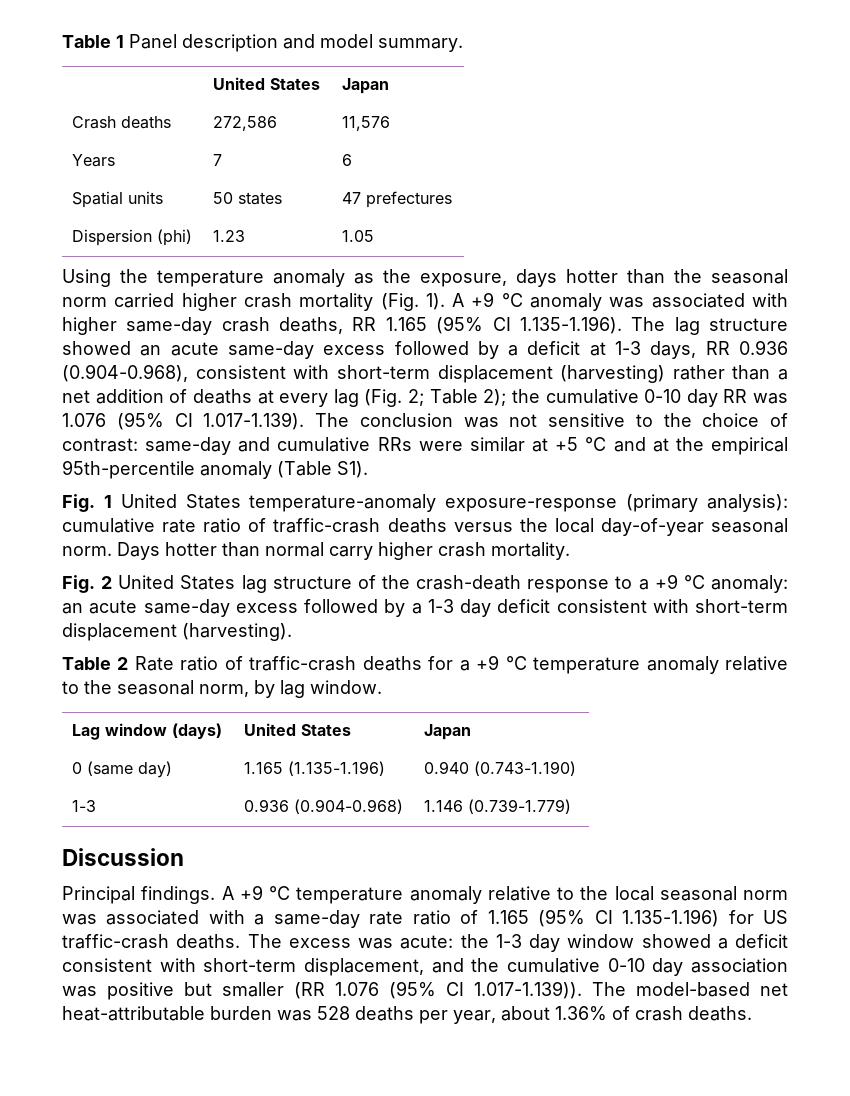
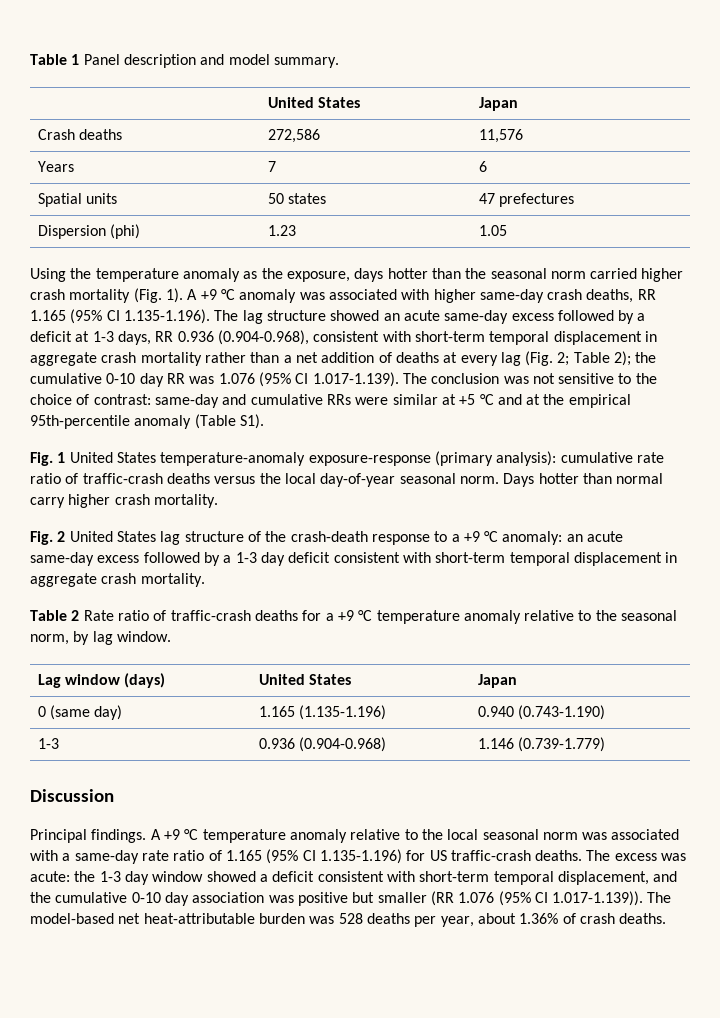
[437,365,666,383] displacement (harvesting) -> [489,331,657,345] [30,352,202,366] temporal displacement in aggregate crash mortality
[62,623,292,641] displacement (harvesting). -> [509,552,678,566] [30,573,205,587] temporal displacement in aggregate crash mortality.
(297, 965) none -> [493,871,554,885] temporal

